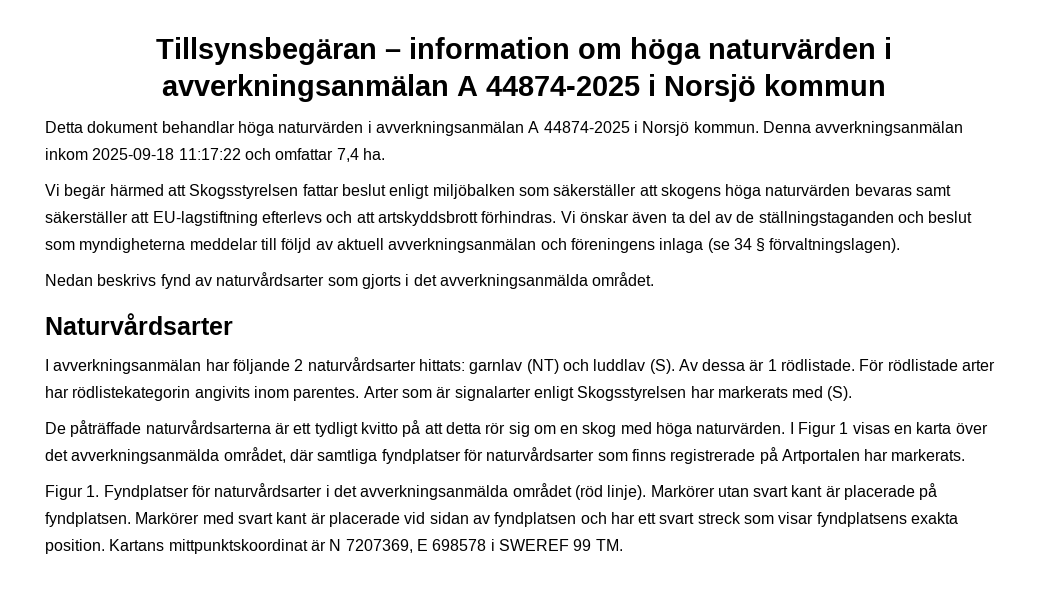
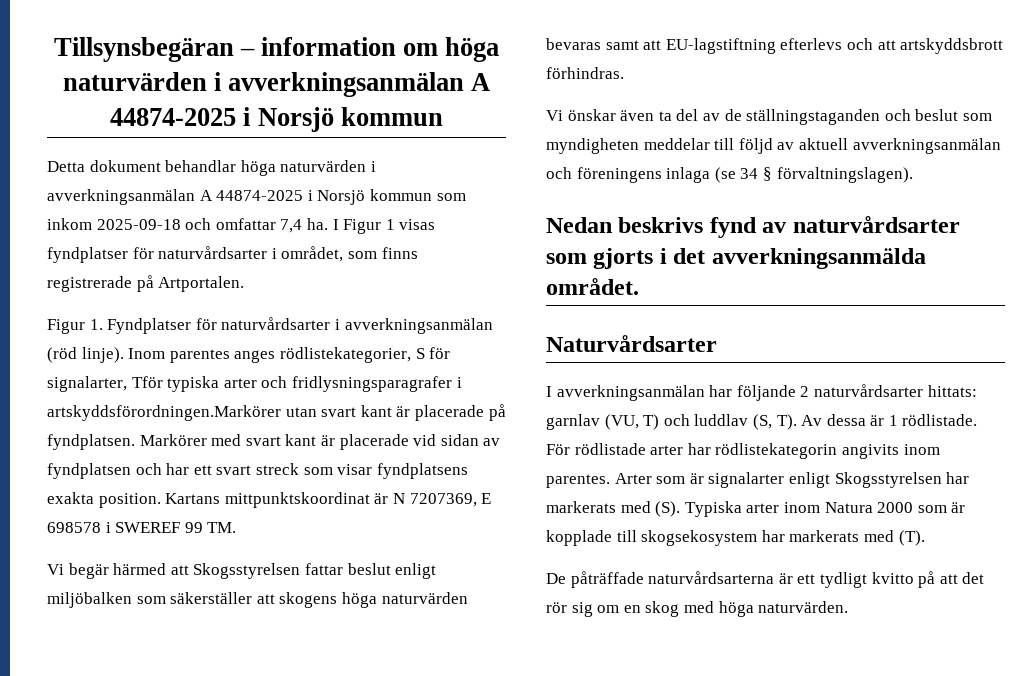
[693,121,964,136] kommun. Denna avverkningsanmälan -> [369,189,466,201] kommun som
[178,148,241,160] 11:17:22 -> (181, 224) none
[45,184,952,199] [45,211,973,226] [45,238,901,253] [45,272,655,289] [45,313,233,335] [45,357,996,374] [45,386,853,401] [45,420,988,437] [45,447,378,464] // Vi begär härmed att Skogsstyrelsen fattar beslut enligt miljöbalken som säkerställer att skogens höga naturvärden bevaras samt säkerställer att EU-lagstiftning efterlevs och att artskyddsbrott förhindras. Vi önskar även ta del av de ställningstaganden och beslut som myndigheterna meddelar till följd av aktuell avverkningsanmälan och föreningens inlaga (se 34 § förvaltningslagen). // Nedan beskrivs fynd av naturvårdsarter som gjorts i det avverkningsanmälda området. // Naturvårdsarter // I avverkningsanmälan har följande 2 naturvårdsarter hittats: garnlav (NT) och luddlav (S). Av dessa är 1 rödlistade. För rödlistade arter har rödlistekategorin angivits inom parentes. Arter som är signalarter enligt Skogsstyrelsen har markerats med (S). // De påträffade naturvårdsarterna är ett tydligt kvitto på att detta rör sig om en skog med höga naturvärden. I Figur 1 visas en karta över det avverkningsanmälda området, där samtliga -> [332,219,436,234] I Figur 1 visas
(595, 454) none -> [271,246,344,262] i området,
[781,449,966,464] Artportalen har markerats. -> [158,276,245,292] Artportalen.
[333,483,715,500] det avverkningsanmälda området (röd linje). Markörer -> [344,318,493,334] [47,347,451,363] [47,376,462,392] [47,405,281,421] avverkningsanmälan (röd linje). Inom parentes anges rödlistekategorier, S för signalarter, Tför typiska arter och fridlysningsparagrafer i artskyddsförordningen.Markörer
(623, 545) none -> [47,563,437,579] [47,592,468,608] [546,38,1004,54] [546,67,624,79] [546,109,992,125] [546,138,1001,154] [546,167,913,183] [546,216,960,238] [546,248,926,269] [546,278,639,295] [546,335,717,352] [546,384,977,401] [546,414,978,430] [546,443,940,459] [546,472,970,488] [546,501,966,517] [546,530,925,546] [546,571,985,588] [546,601,849,617] // Vi begär härmed att Skogsstyrelsen fattar beslut enligt miljöbalken som säkerställer att skogens höga naturvärden bevaras samt att EU-lagstiftning efterlevs och att artskyddsbrott förhindras. // Vi önskar även ta del av de ställningstaganden och beslut som myndigheten meddelar till följd av aktuell avverkningsanmälan och föreningens inlaga (se 34 § förvaltningslagen). // Nedan beskrivs fynd av naturvårdsarter som gjorts i det avverkningsanmälda området. // Naturvårdsarter // I avverkningsanmälan har följande 2 naturvårdsarter hittats: garnlav (VU, T) och luddlav (S, T). Av dessa är 1 rödlistade. För rödlistade arter har rödlistekategorin angivits inom parentes. Arter som är signalarter enligt Skogsstyrelsen har markerats med (S). Typiska arter inom Natura 2000 som är kopplade till skogsekosystem har markerats med (T). // De påträffade naturvårdsarterna är ett tydligt kvitto på att det rör sig om en skog med höga naturvärden.

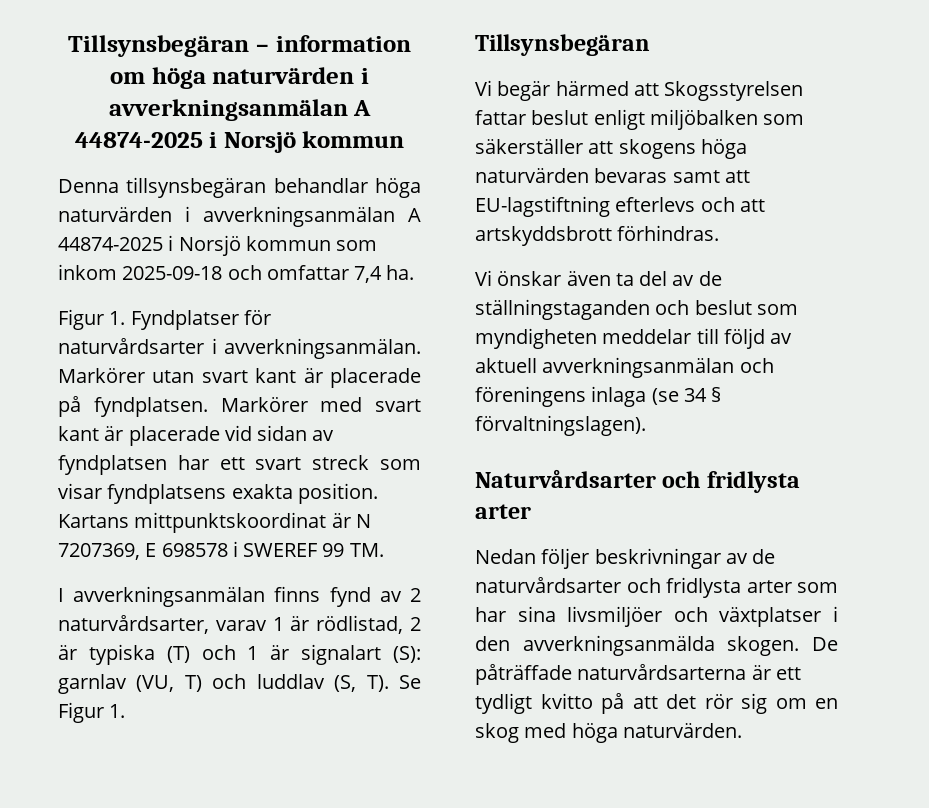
[47,160,161,172] Detta dokument -> [58,177,267,198] Denna tillsynsbegäran
[332,219,436,234] [47,246,418,263] [47,275,245,292] I Figur 1 visas fyndplatser för naturvårdsarter i området, som finns registrerade på Artportalen. -> (415, 272) none
[344,318,493,334] [47,347,451,363] [47,376,462,392] [47,405,281,421] avverkningsanmälan (röd linje). Inom parentes anges rödlistekategorier, S för signalarter, Tför typiska arter och fridlysningsparagrafer i artskyddsförordningen.Markörer -> [224,338,421,359] [58,368,145,383] avverkningsanmälan. Markörer
[135,463,162,475] och -> (167, 465) none
(237, 527) none -> [58,586,421,607] [58,615,422,634] [58,644,421,665] [58,674,421,694] [58,702,126,723] [475,34,650,56] // I avverkningsanmälan finns fynd av 2 naturvårdsarter, varav 1 är rödlistad, 2 är typiska (T) och 1 är signalart (S): garnlav (VU, T) och luddlav (S, T). Se Figur 1. // Tillsynsbegäran
[546,216,960,238] [546,248,926,269] [546,278,639,295] [546,335,717,352] [546,384,977,401] [546,414,978,430] [546,443,940,459] [546,472,970,488] [546,501,966,517] [546,530,925,546] Nedan beskrivs fynd av naturvårdsarter som gjorts i det avverkningsanmälda området. // Naturvårdsarter // I avverkningsanmälan har följande 2 naturvårdsarter hittats: garnlav (VU, T) och luddlav (S, T). Av dessa är 1 rödlistade. För rödlistade arter har rödlistekategorin angivits inom parentes. Arter som är signalarter enligt Skogsstyrelsen har markerats med (S). Typiska arter inom Natura 2000 som är kopplade till skogsekosystem har markerats med (T). // -> [475,469,800,493] [475,504,531,519] [475,548,776,569] [475,577,838,598] [475,606,838,627] [475,635,800,656] Naturvårdsarter och fridlysta arter // Nedan följer beskrivningar av de naturvårdsarter och fridlysta arter som har sina livsmiljöer och växtplatser i den avverkningsanmälda skogen.

